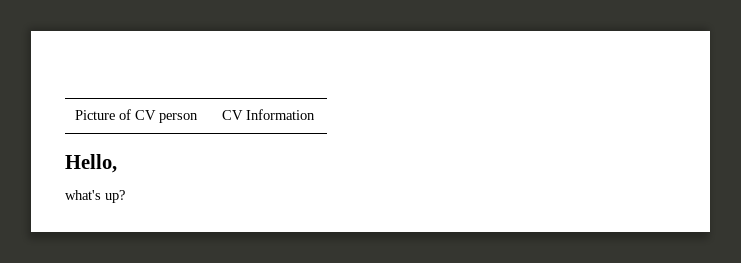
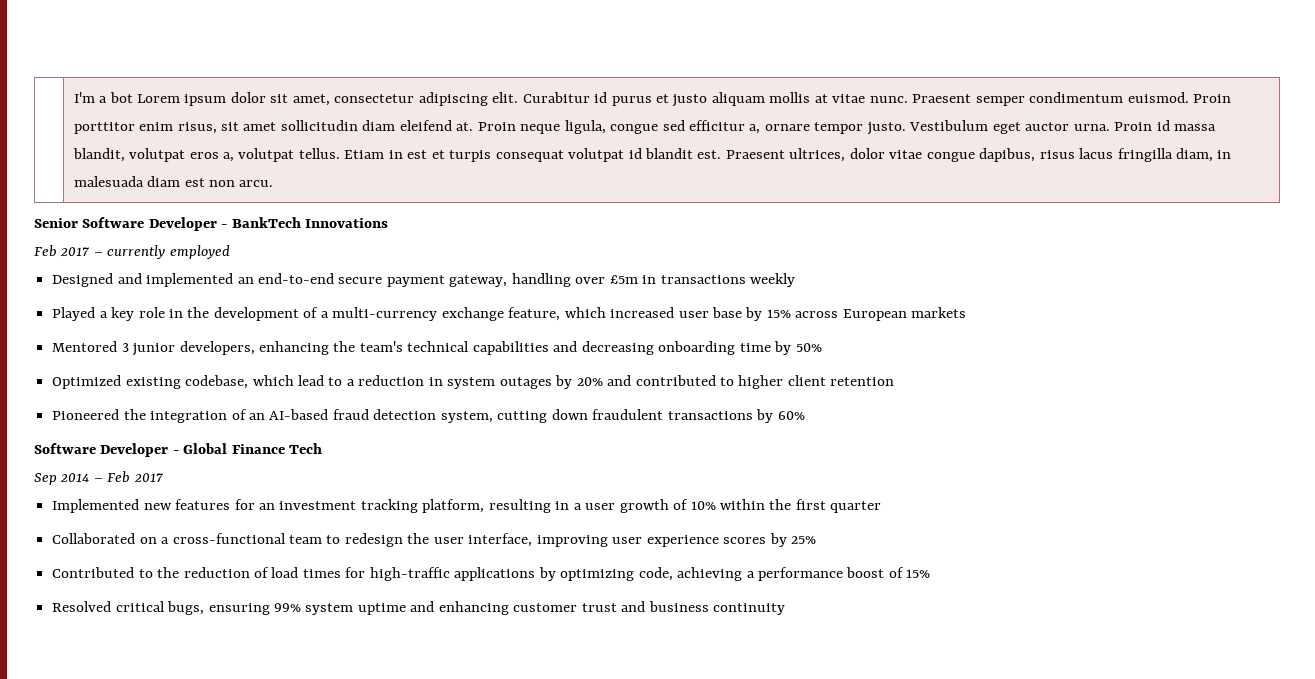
[75,109,199,123] [222,109,316,120] [65,154,117,173] [65,190,125,203] Picture of CV person | CV Information // Hello, // what's up? -> [73,92,1231,107] [73,120,1216,135] [72,148,1232,162] [73,176,274,187] [34,217,389,231] [34,245,230,259] [52,273,796,287] [52,307,967,321] [52,341,822,356] [52,375,895,389] [52,409,805,423] [34,443,323,457] [34,471,164,485] [52,499,882,513] [52,533,816,547] [52,567,931,581] [52,601,786,615] | I'm a bot Lorem ipsum dolor sit amet, consectetur adipiscing elit. Curabitur id purus et justo aliquam mollis at vitae nunc. Praesent semper condimentum euismod. Proin porttitor enim risus, sit amet sollicitudin diam eleifend at. Proin neque ligula, congue sed efficitur a, ornare tempor justo. Vestibulum eget auctor urna. Proin id massa blandit, volutpat eros a, volutpat tellus. Etiam in est et turpis consequat volutpat id blandit est. Praesent ultrices, dolor vitae congue dapibus, risus lacus fringilla diam, in malesuada diam est non arcu. // Senior Software Developer - BankTech Innovations // Feb 2017 – currently employed // Designed and implemented an end-to-end secure payment gateway, handling over £5m in transactions weekly // Played a key role in the development of a multi-currency exchange feature, which increased user base by 15% across European markets // Mentored 3 junior developers, enhancing the team's technical capabilities and decreasing onboarding time by 50% // Optimized existing codebase, which lead to a reduction in system outages by 20% and contributed to higher client retention // Pioneered the integration of an AI-based fraud detection system, cutting down fraudulent transactions by 60% // Software Developer - Global Finance Tech // Sep 2014 – Feb 2017 // Implemented new features for an investment tracking platform, resulting in a user growth of 10% within the first quarter // Collaborated on a cross-functional team to redesign the user interface, improving user experience scores by 25% // Contributed to the reduction of load times for high-traffic applications by optimizing code, achieving a performance boost of 15% // Resolved critical bugs, ensuring 99% system uptime and enhancing customer trust and business continuity

